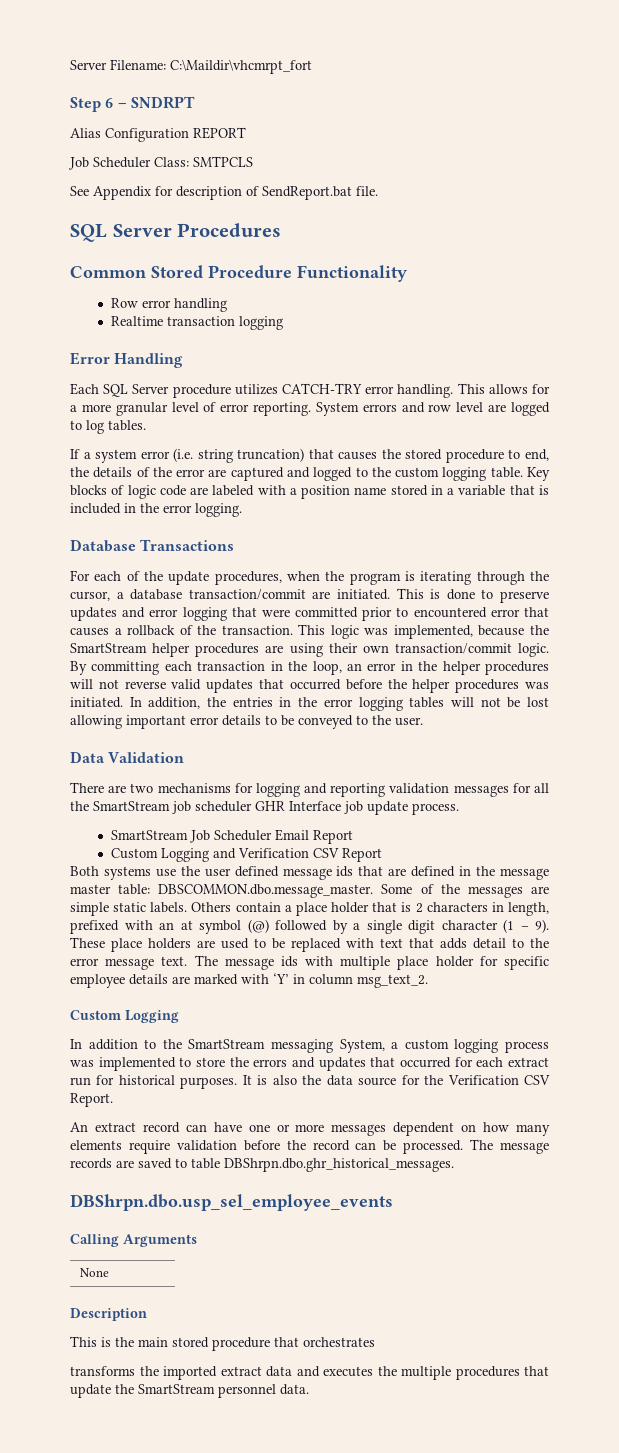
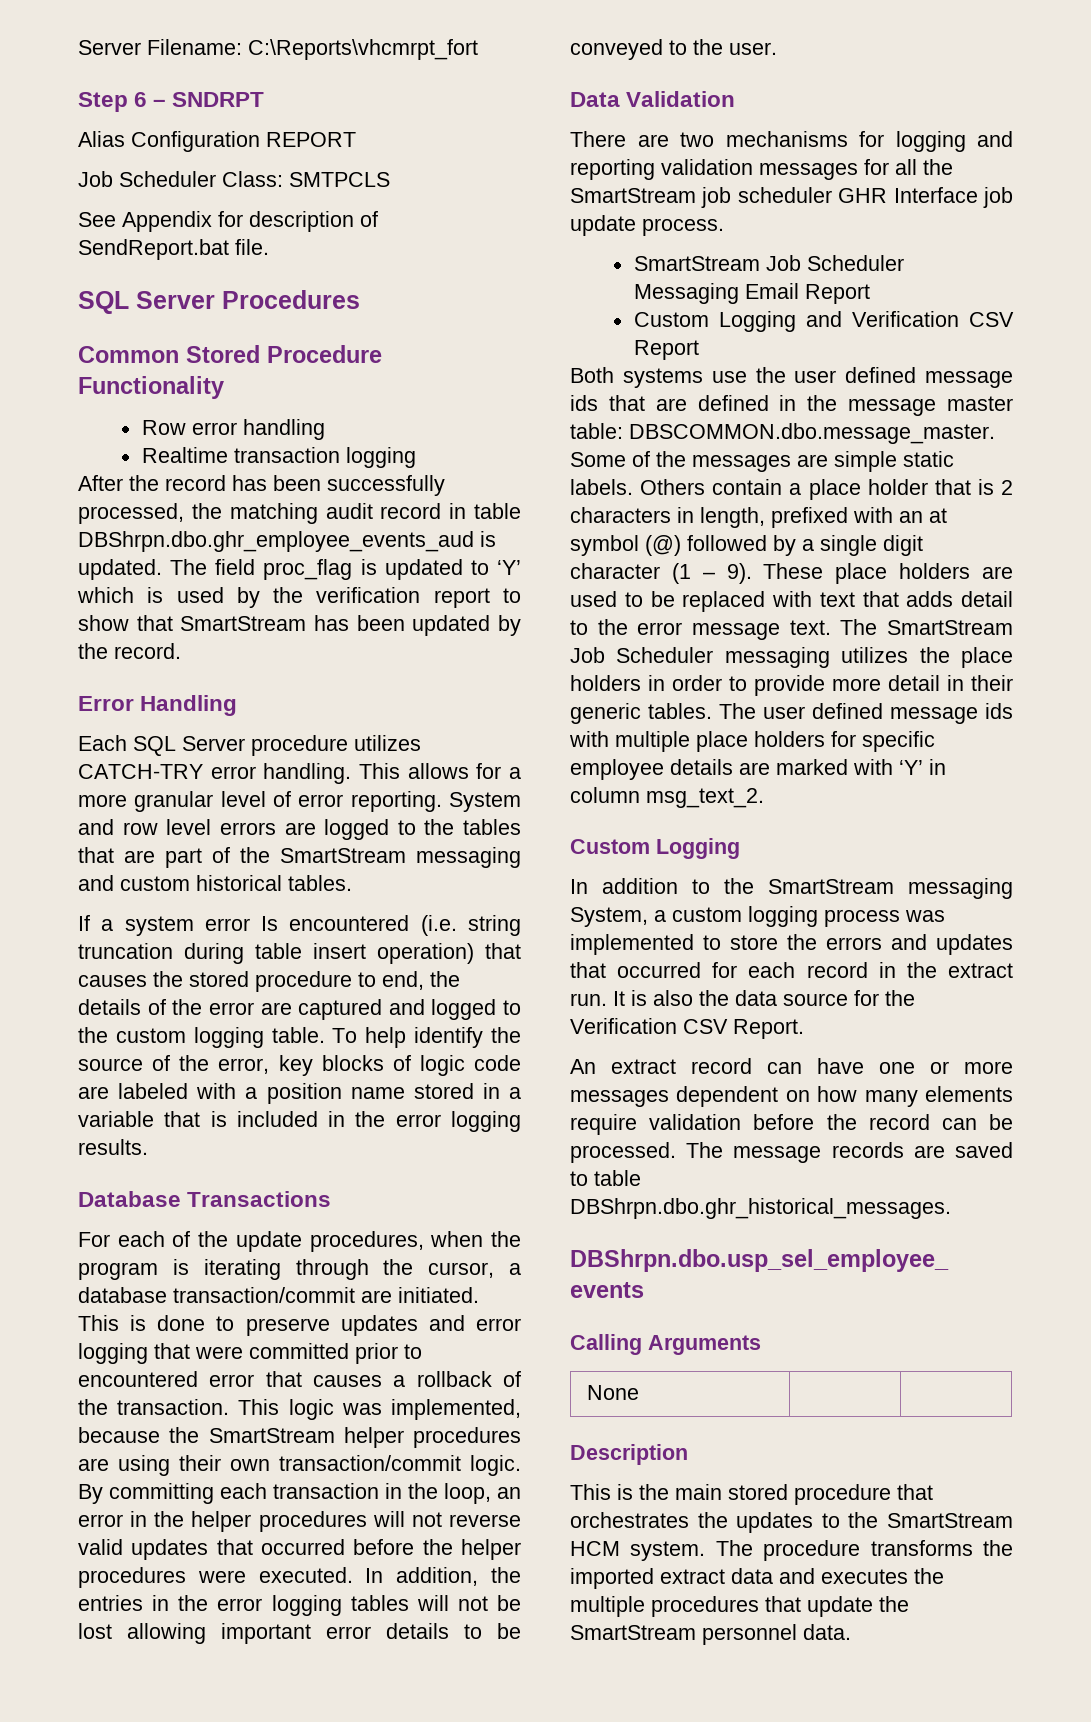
[170,59,312,74] C:\Maildir\vhcmrpt_fort -> [248,39,478,60] C:\Reports\vhcmrpt_fort
(283, 323) none -> [78,475,445,496] [78,503,521,524] [78,531,496,552] [78,559,522,580] [77,587,521,608] [78,615,521,636] [78,643,181,659] // After the record has been successfully processed, the matching audit record in table DBShrpn.dbo.ghr_employee_events_aud is updated. The field proc_flag is updated to ‘Y’ which is used by the verification report to show that SmartStream has been updated by the record.
[362,404,397,412] errors -> (521, 802) none
(484, 407) none -> [219,822,276,835] errors
[86,420,104,434] log -> [424,819,521,835] [78,847,521,868] [78,875,282,891] the tables that are part of the SmartStream messaging and custom historical
[173,448,305,463] (i.e. string truncation) -> [261,915,521,936] [78,943,474,964] Is encountered (i.e. string truncation during table insert operation)
[527,467,550,481] Key -> [332,1027,521,1048] [78,1055,313,1076] To help identify the source of the error, key
[195,503,242,517] logging. -> [450,1111,521,1132] [78,1139,148,1155] logging results.
[525,682,549,689] [70,697,123,708] was initiated. -> [197,1567,353,1583] were executed.
(272, 835) none -> [633,283,739,304] Messaging
(218, 960) none -> [887,620,1013,635] [570,647,1013,668] [570,675,1013,696] [570,703,883,724] SmartStream Job Scheduler messaging utilizes the place holders in order to provide more detail in their generic tables. The user defined
[435,956,474,967] holder -> [754,731,825,747] holders
[508,1057,549,1067] [70,1075,238,1089] extract run for historical purposes. -> [806,962,1013,978] [570,993,607,1006] record in the extract run.
(375, 1342) // -> [697,1512,1013,1533] [570,1540,861,1561] the updates to the SmartStream HCM system. The procedure

